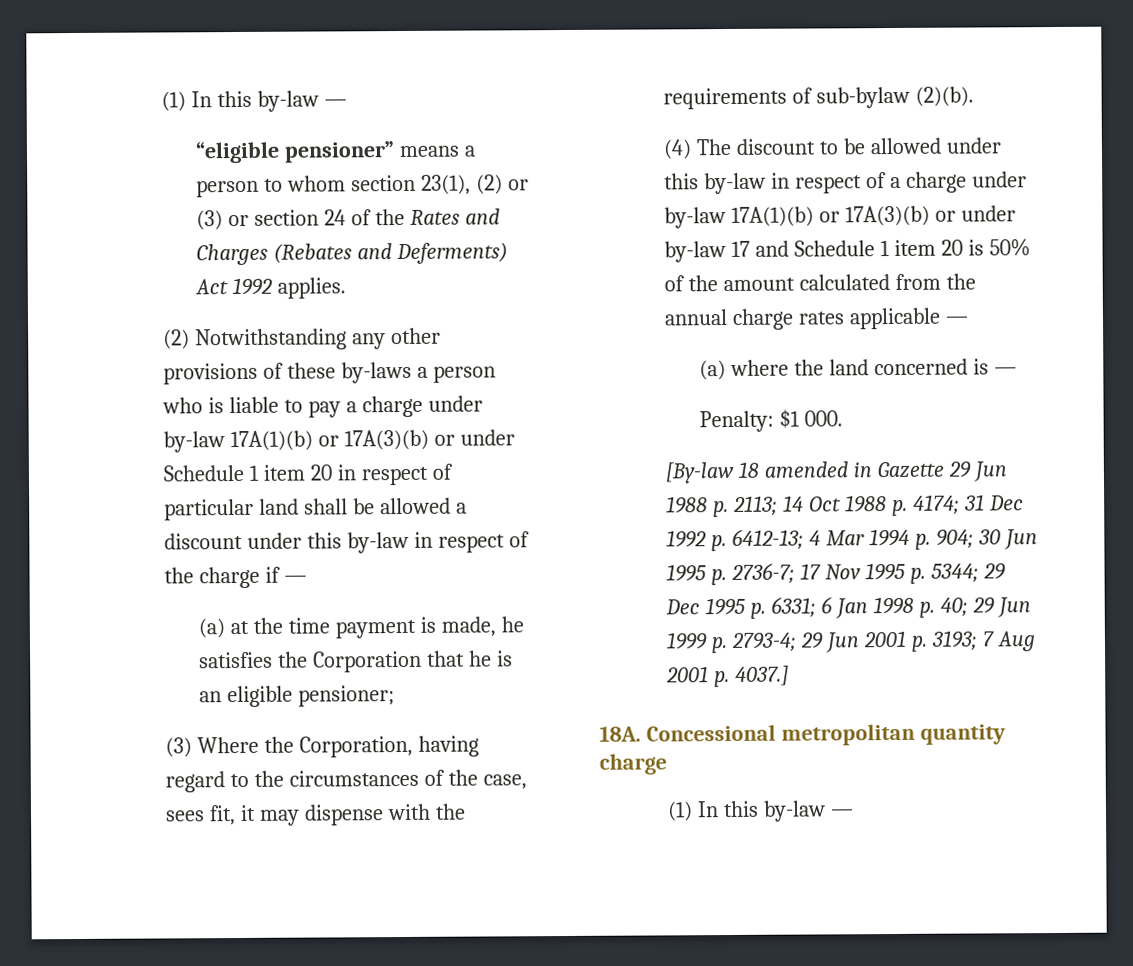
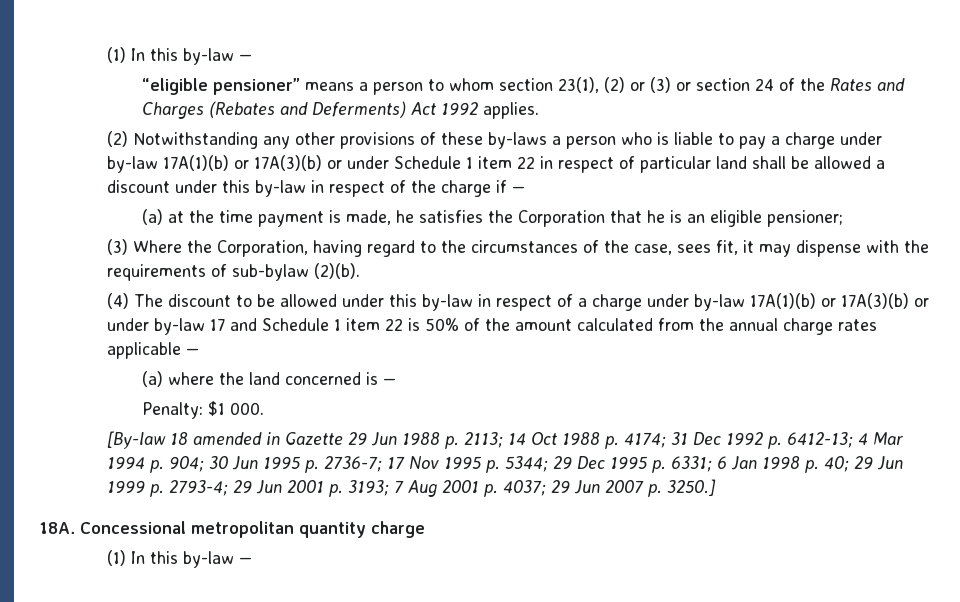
[310,464,333,481] 20 -> [517,156,536,169] 22
[940,239,963,256] 20 -> [385,318,404,331] 22
[735,665,790,686] 4037.] -> [503,479,717,497] 4037; 29 Jun 2007 p. 3250.]

